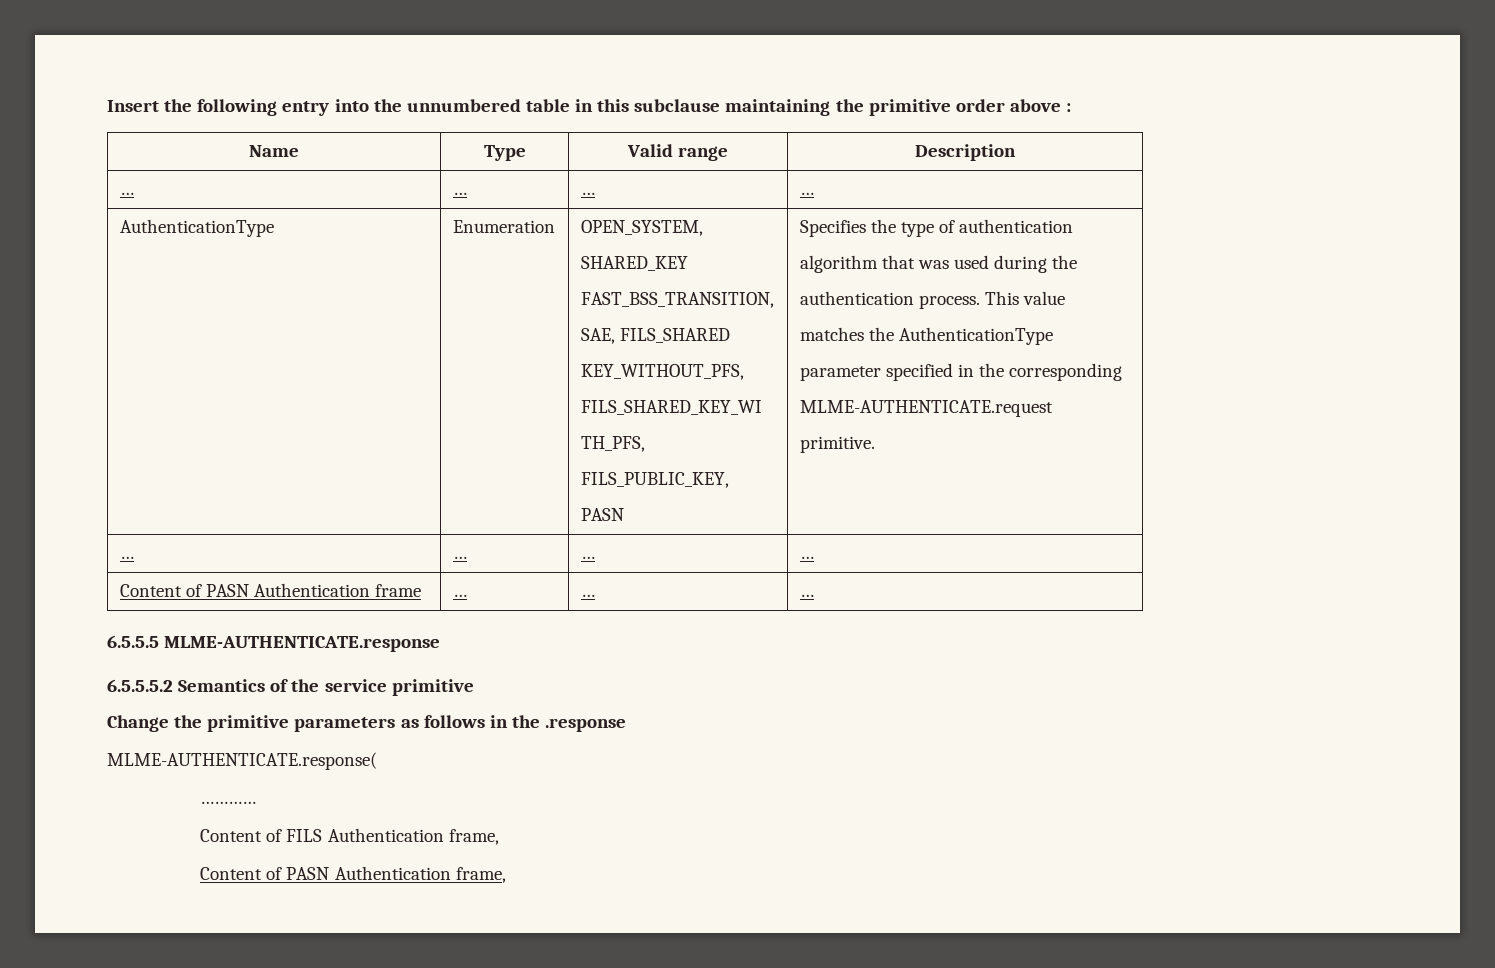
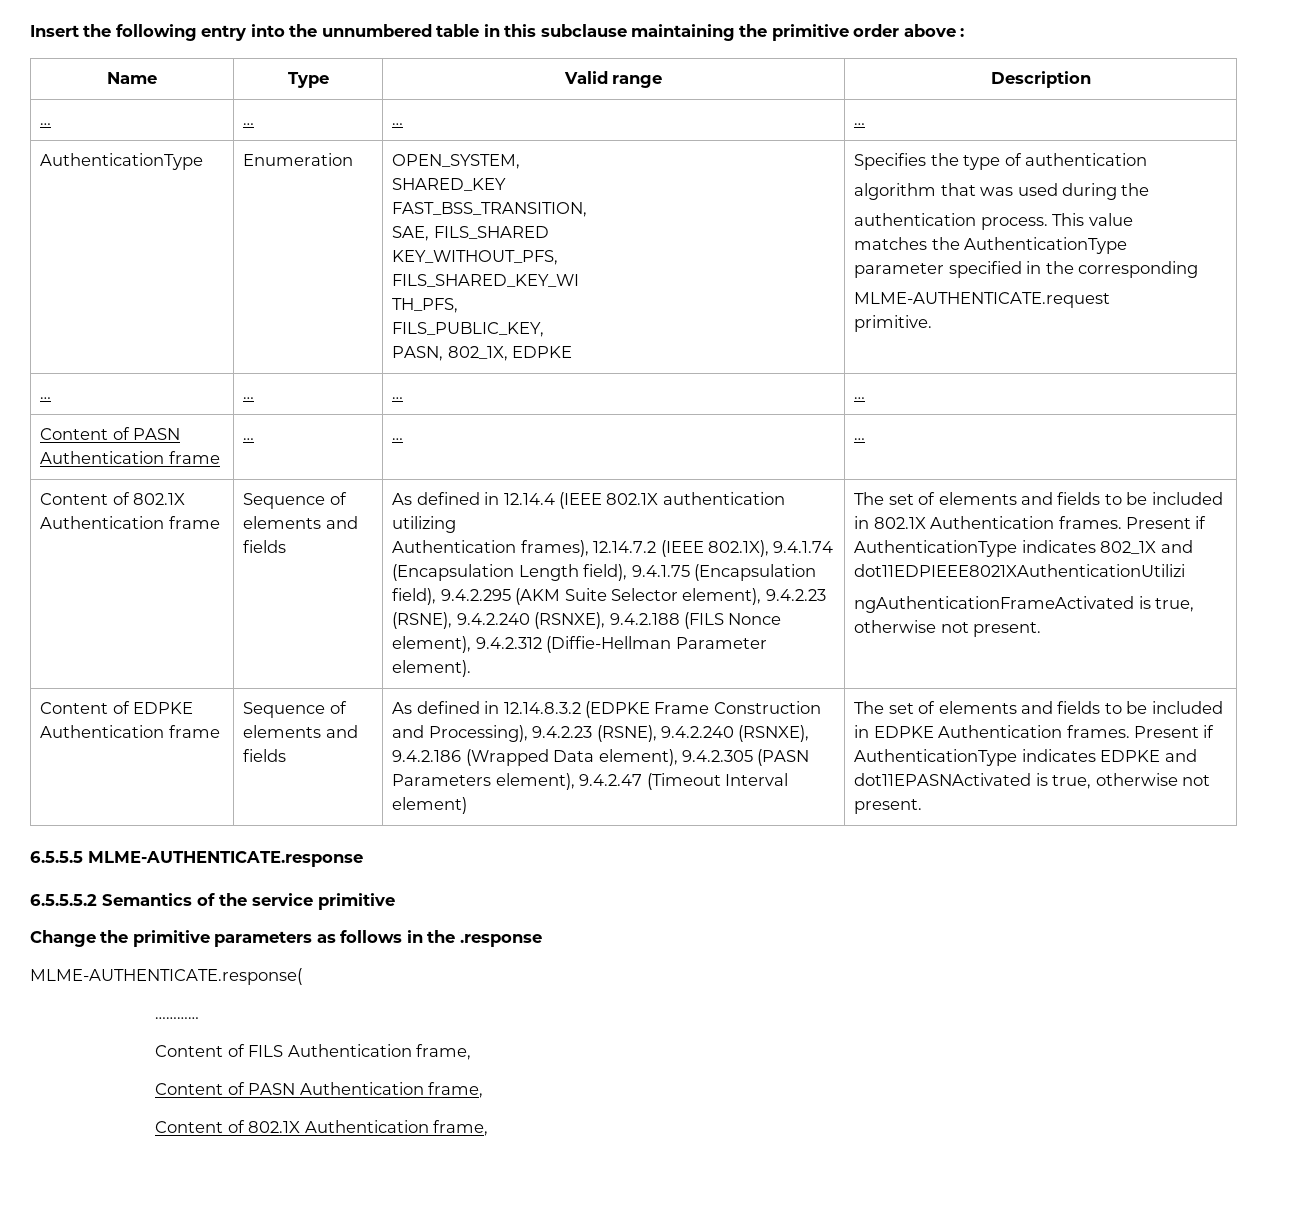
[580,508,624,521] PASN -> [392,346,573,361] PASN, 802_1X, EDPKE
(814, 595) none -> [40,492,186,505] [40,516,220,529] [243,492,347,509] [243,516,358,529] [243,540,287,553] [392,492,785,509] [392,516,457,533] [392,540,834,557] [392,564,817,581] [392,588,826,605] [392,612,782,629] [392,636,767,653] [392,660,472,677] [854,492,1223,505] [854,516,1207,529] [854,540,1193,557] [854,564,1186,577] [854,596,1195,613] [854,620,1042,637] [40,701,194,714] [40,725,220,738] [243,701,347,718] [243,725,358,738] [243,749,287,762] [392,701,821,718] [392,725,810,742] [392,749,810,766] [392,773,789,790] [392,797,468,814] [854,701,1223,714] [854,725,1215,738] [854,749,1197,766] [854,773,1211,789] [854,799,923,814] // Content of 802.1X Authentication frame | Sequence of elements and fields | As defined in 12.14.4 (IEEE 802.1X authentication utilizing // Authentication frames), 12.14.7.2 (IEEE 802.1X), 9.4.1.74 (Encapsulation Length field), 9.4.1.75 (Encapsulation field), 9.4.2.295 (AKM Suite Selector element), 9.4.2.23 (RSNE), 9.4.2.240 (RSNXE), 9.4.2.188 (FILS Nonce element), 9.4.2.312 (Diffie-Hellman Parameter element). | The set of elements and fields to be included in 802.1X Authentication frames. Present if AuthenticationType indicates 802_1X and dot11EDPIEEE8021XAuthenticationUtilizi // ngAuthenticationFrameActivated is true, otherwise not present. // Content of EDPKE Authentication frame | Sequence of elements and fields | As defined in 12.14.8.3.2 (EDPKE Frame Construction and Processing), 9.4.2.23 (RSNE), 9.4.2.240 (RSNXE), 9.4.2.186 (Wrapped Data element), 9.4.2.305 (PASN Parameters element), 9.4.2.47 (Timeout Interval element) | The set of elements and fields to be included in EDPKE Authentication frames. Present if AuthenticationType indicates EDPKE and dot11EPASNActivated is true, otherwise not present.
(506, 875) none -> [155,1120,489,1136] // Content of 802.1X Authentication frame,

